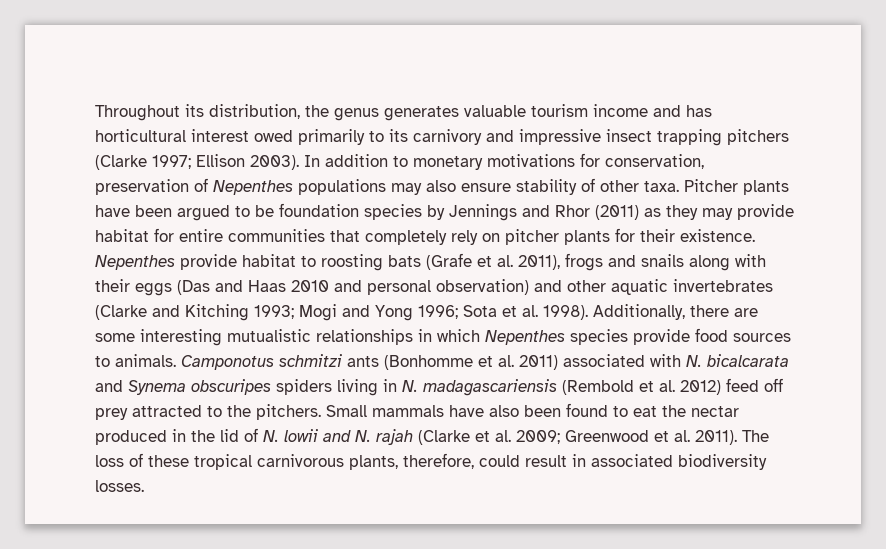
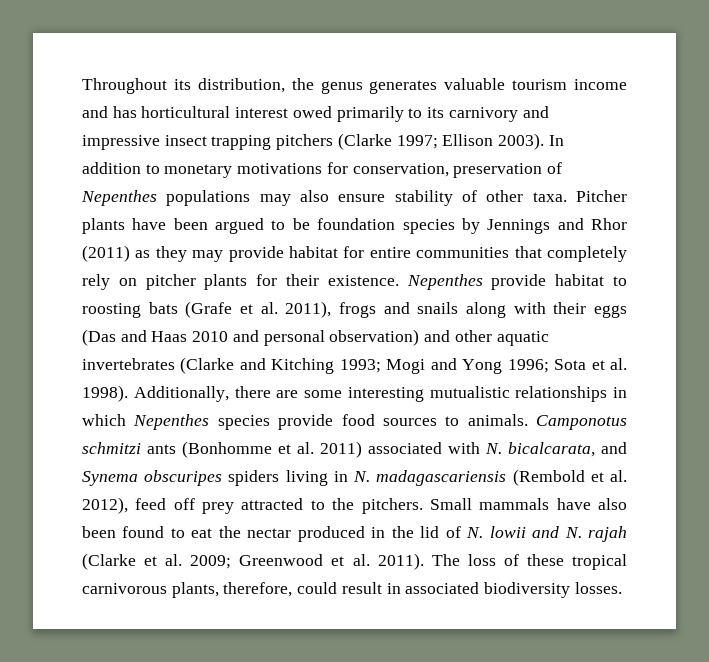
[707,354,789,367] bicalcarata -> [508,442,595,457] bicalcarata,
[680,380,721,395] 2012) -> [82,497,128,514] 2012),

